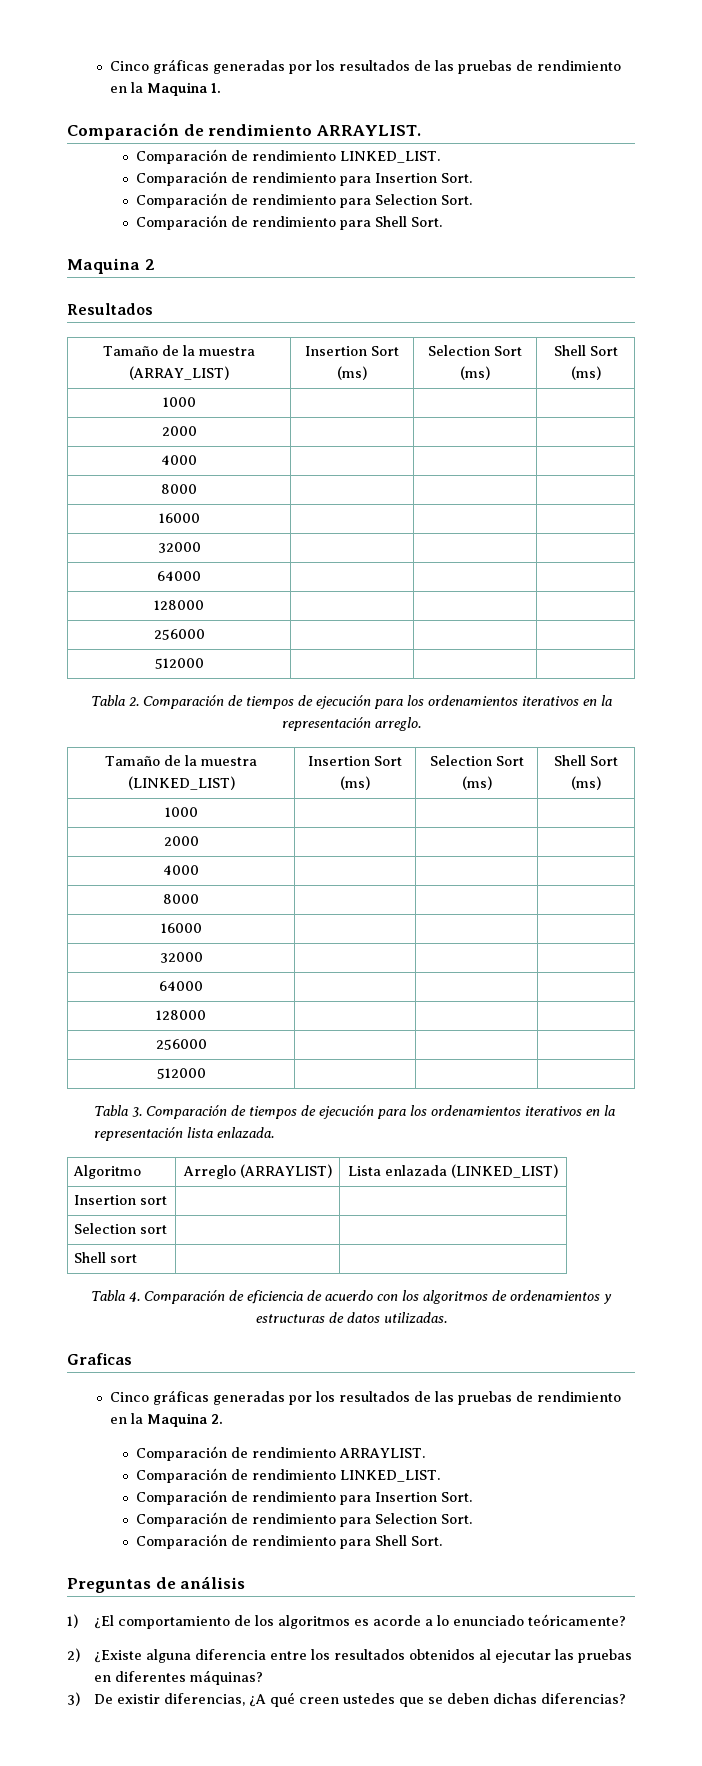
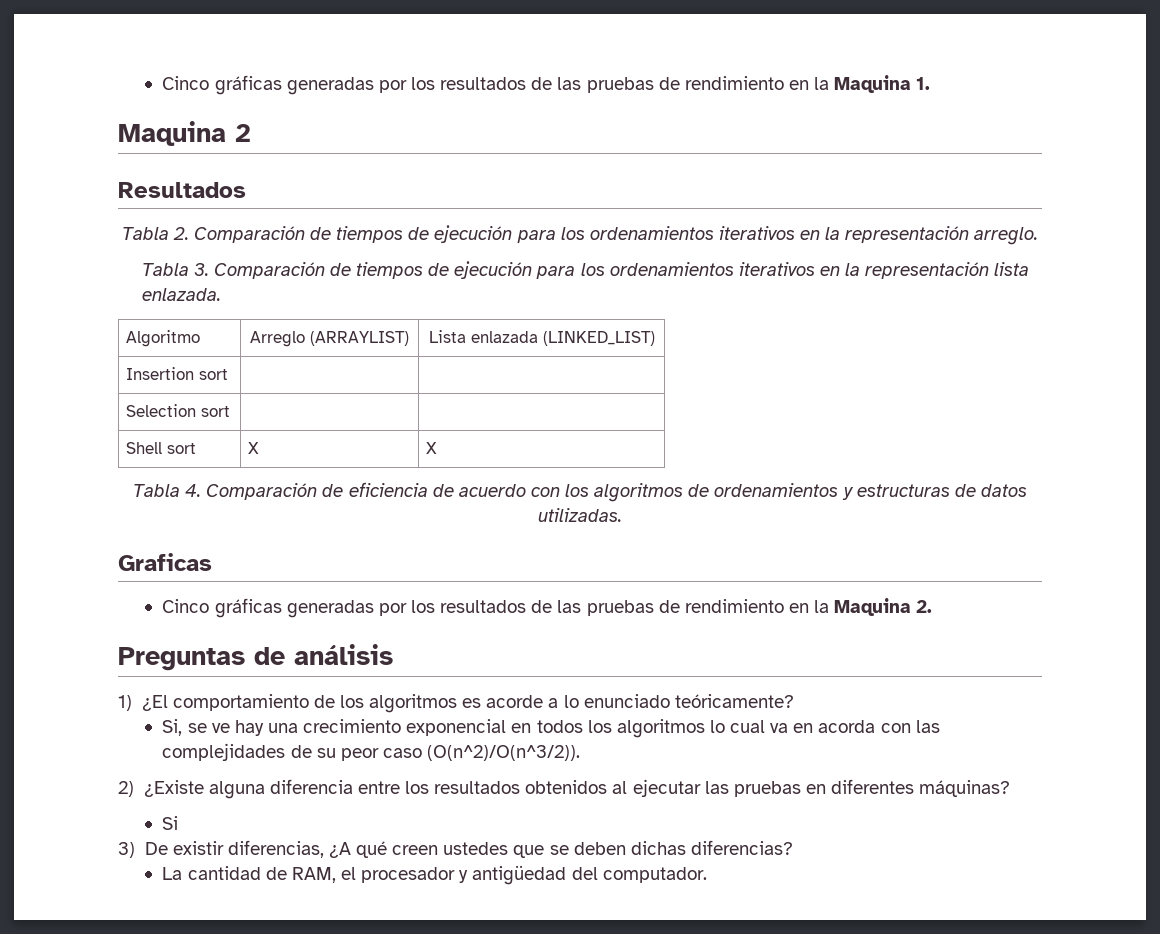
[67,123,421,140] [136,149,441,164] [136,171,473,186] [136,193,473,208] [136,215,443,230] [67,258,155,274] [67,303,153,315] [103,345,255,356] [129,366,229,380] [305,346,399,356] [337,366,367,380] [428,345,522,356] [460,366,490,380] [553,345,618,356] [570,366,601,380] [162,397,196,407] [161,426,197,436] [161,455,197,465] [161,484,197,494] [158,513,200,523] [157,542,201,553] [157,571,201,581] [154,600,204,610] [153,629,205,640] [154,658,204,669] Comparación de rendimiento ARRAYLIST. // Comparación de rendimiento LINKED_LIST. // Comparación de rendimiento para Insertion Sort. // Comparación de rendimiento para Selection Sort. // Comparación de rendimiento para Shell Sort. // Maquina 2 // Resultados // Tamaño de la muestra (ARRAY_LIST) | Insertion Sort (ms) | Selection Sort (ms) | Shell Sort (ms) // 1000 | | | // 2000 | | | // 4000 | | | // 8000 | | | // 16000 | | | // 32000 | | | // 64000 | | | // 128000 | | | // 256000 | | | // 512000 | | | -> [118,121,251,146] [118,182,246,198] Maquina 2 // Resultados
[105,755,257,766] [127,776,235,790] [308,756,402,766] [340,776,370,790] [429,755,524,766] [461,776,492,790] [554,755,618,766] [571,776,601,790] [164,807,198,817] [163,836,199,846] [163,865,199,875] [163,894,199,904] [160,923,202,933] [159,952,203,963] [159,981,203,991] [156,1010,206,1020] [155,1039,207,1050] [156,1068,206,1079] // Tamaño de la muestra (LINKED_LIST) | Insertion Sort (ms) | Selection Sort (ms) | Shell Sort (ms) // 1000 | | | // 2000 | | | // 4000 | | | // 8000 | | | // 16000 | | | // 32000 | | | // 64000 | | | // 128000 | | | // 256000 | | | // 512000 | | | -> (1039, 236) none
(137, 1258) | -> [248,442,260,454] [426,442,438,454] X | X
[136,1446,426,1461] [136,1468,441,1483] [136,1490,473,1505] [136,1512,473,1527] [136,1534,443,1549] // Comparación de rendimiento ARRAYLIST. // Comparación de rendimiento LINKED_LIST. // Comparación de rendimiento para Insertion Sort. // Comparación de rendimiento para Selection Sort. // Comparación de rendimiento para Shell Sort. -> (933, 606) none
(626, 1620) none -> [162,719,940,738] [162,743,581,761] // Si, se ve hay una crecimiento exponencial en todos los algoritmos lo cual va en acorda con las complejidades de su peor caso (O(n^2)/O(n^3/2)).
(263, 1677) none -> [162,816,179,830] // Si
(626, 1698) none -> [162,865,707,885] // La cantidad de RAM, el procesador y antigüedad del computador.

